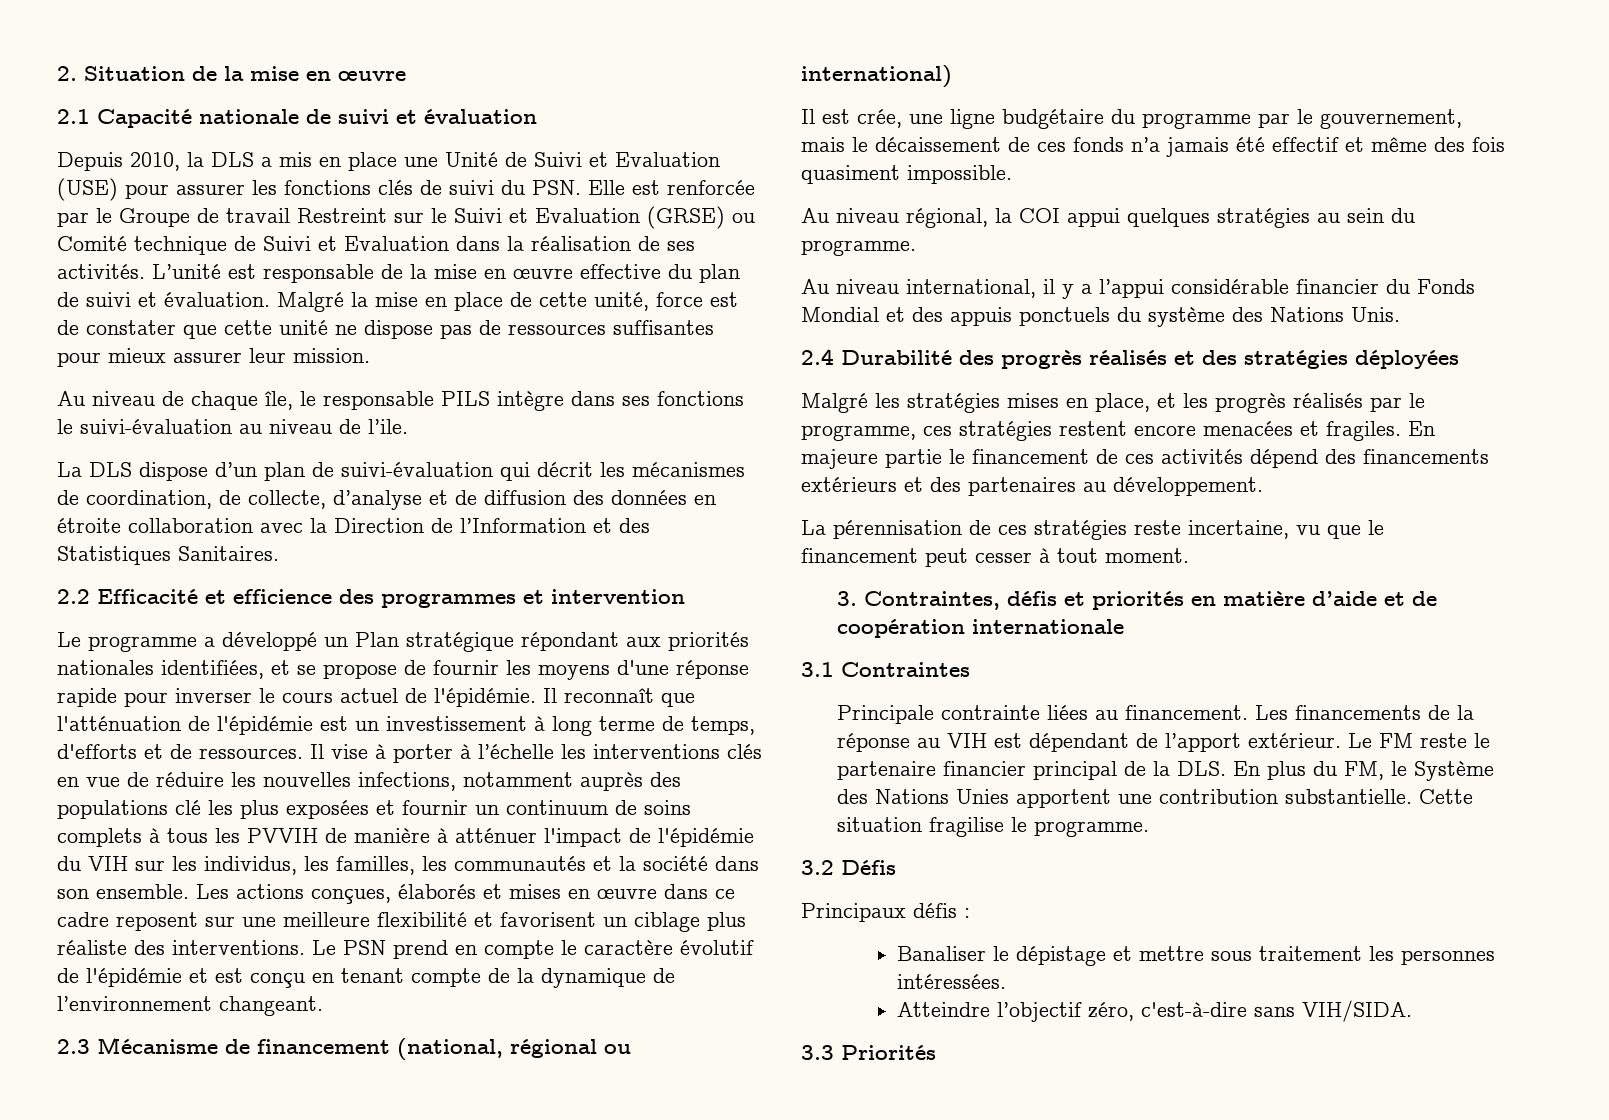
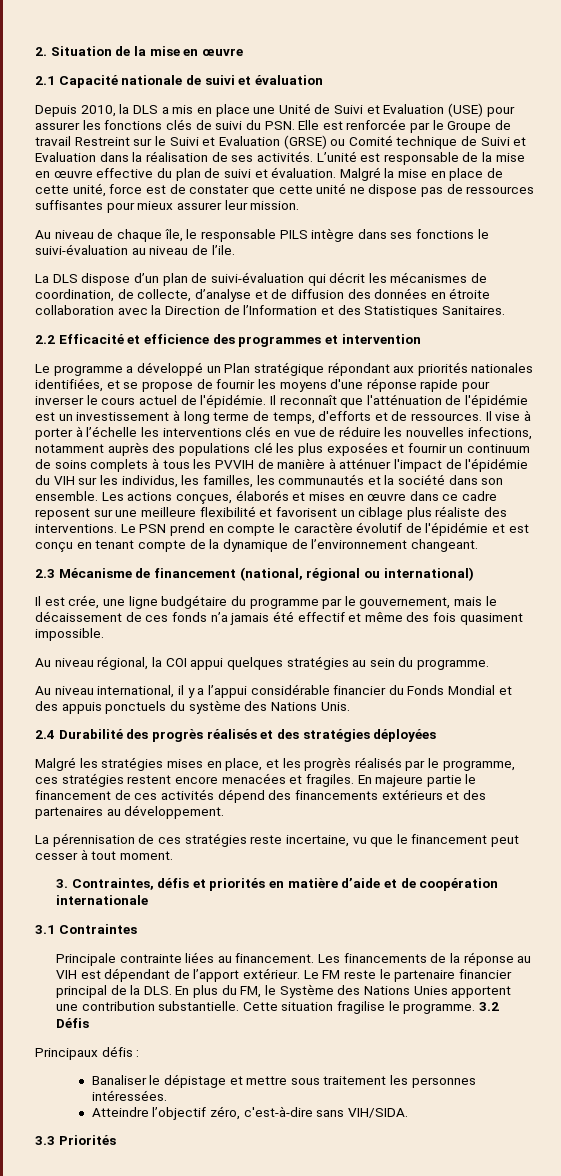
(1150, 829) // -> (476, 1008) none

